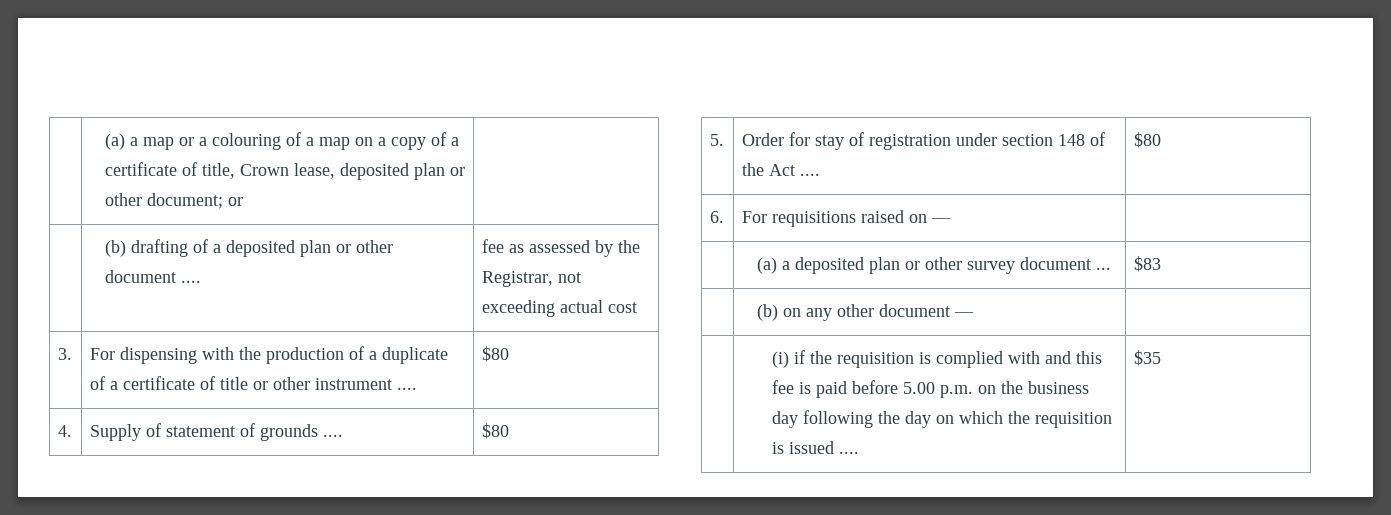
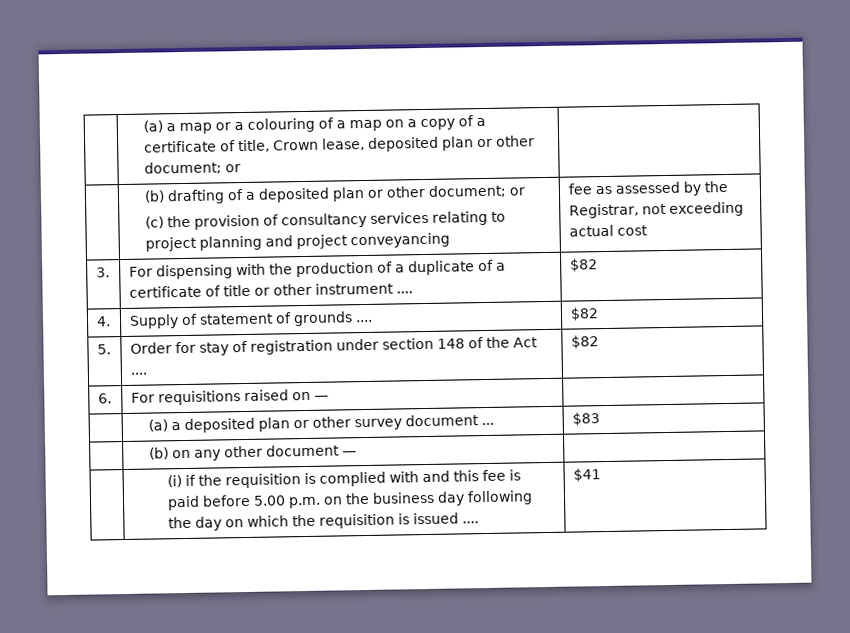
[104,270,201,283] document .... -> [428,184,527,198] [145,210,507,230] [145,232,451,252] document; or // (c) the provision of consultancy services relating to project planning and project conveyancing
[481,346,509,362] $80 -> [569,258,598,272] $82
[481,423,509,439] $80 -> [569,307,599,321] $82
[1133,132,1161,148] $80 -> [570,335,599,349] $82
[1133,350,1161,366] $35 -> [572,468,601,482] $41

